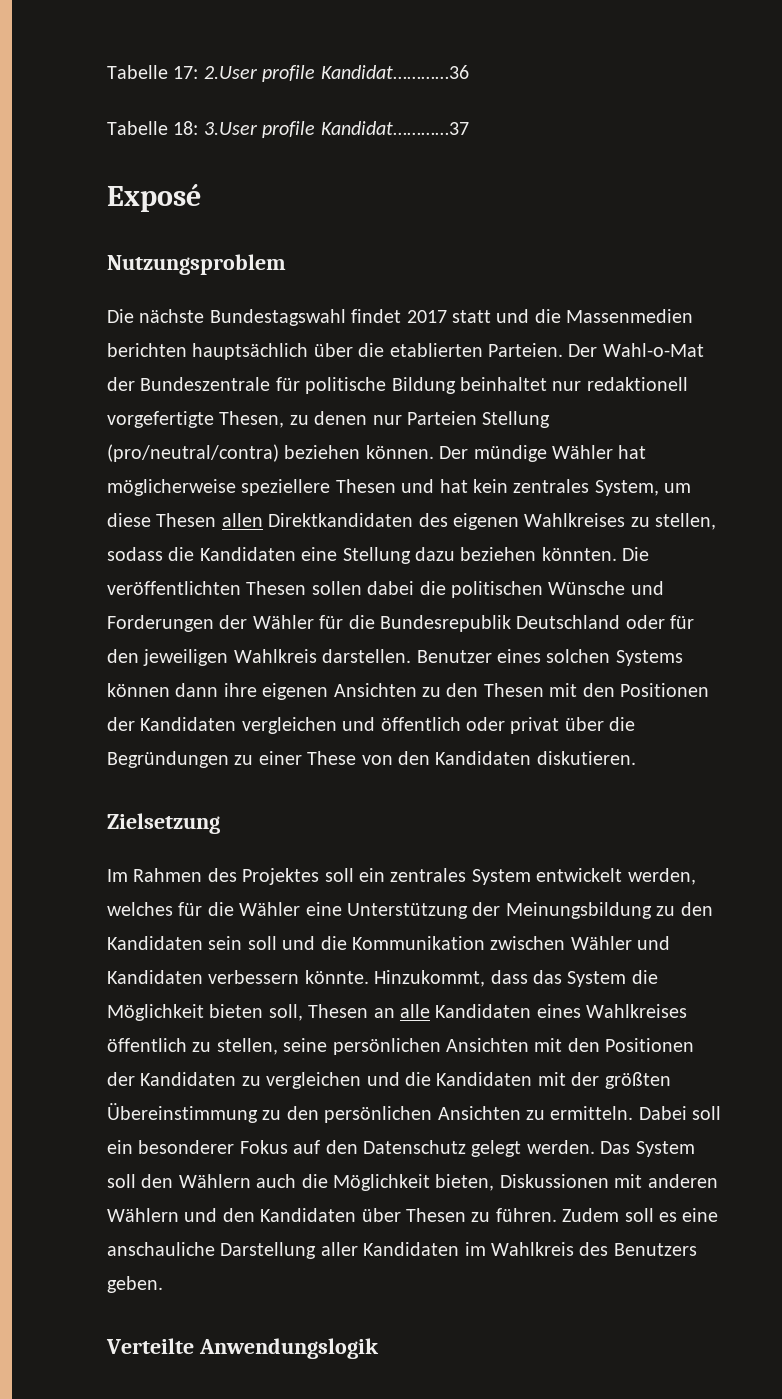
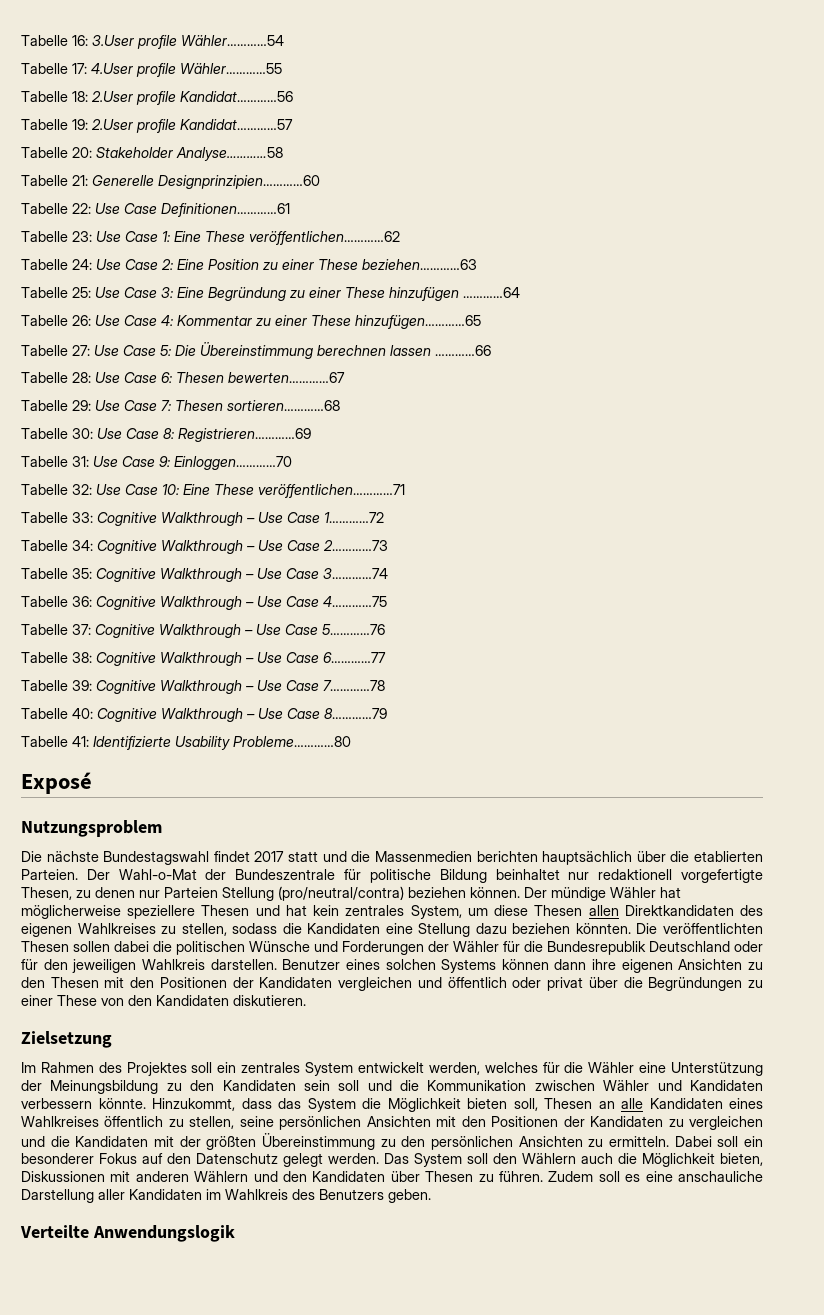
[107,65,469,82] [107,121,469,138] Tabelle 17: 2.User profile Kandidat…………36 // Tabelle 18: 3.User profile Kandidat…………37 -> [21,35,284,49] [21,63,282,77] [21,91,293,105] [21,119,293,133] [21,147,283,161] [21,175,320,189] [21,203,290,217] [21,231,400,245] [21,259,477,270] [21,287,520,301] [21,315,481,329] [21,342,491,359] [21,372,345,383] [21,400,340,411] [21,428,311,442] [21,456,292,470] [21,484,405,498] [21,512,384,526] [21,540,388,554] [21,568,388,582] [21,596,387,610] [21,624,385,638] [21,652,386,666] [21,680,385,694] [21,708,387,722] [21,736,351,750] Tabelle 16: 3.User profile Wähler…………54 // Tabelle 17: 4.User profile Wähler…………55 // Tabelle 18: 2.User profile Kandidat…………56 // Tabelle 19: 2.User profile Kandidat…………57 // Tabelle 20: Stakeholder Analyse…………58 // Tabelle 21: Generelle Designprinzipien…………60 // Tabelle 22: Use Case Definitionen…………61 // Tabelle 23: Use Case 1: Eine These veröffentlichen…………62 // Tabelle 24: Use Case 2: Eine Position zu einer These beziehen…………63 // Tabelle 25: Use Case 3: Eine Begründung zu einer These hinzufügen …………64 // Tabelle 26: Use Case 4: Kommentar zu einer These hinzufügen…………65 // Tabelle 27: Use Case 5: Die Übereinstimmung berechnen lassen …………66 // Tabelle 28: Use Case 6: Thesen bewerten…………67 // Tabelle 29: Use Case 7: Thesen sortieren…………68 // Tabelle 30: Use Case 8: Registrieren…………69 // Tabelle 31: Use Case 9: Einloggen…………70 // Tabelle 32: Use Case 10: Eine These veröffentlichen…………71 // Tabelle 33: Cognitive Walkthrough – Use Case 1…………72 // Tabelle 34: Cognitive Walkthrough – Use Case 2…………73 // Tabelle 35: Cognitive Walkthrough – Use Case 3…………74 // Tabelle 36: Cognitive Walkthrough – Use Case 4…………75 // Tabelle 37: Cognitive Walkthrough – Use Case 5…………76 // Tabelle 38: Cognitive Walkthrough – Use Case 6…………77 // Tabelle 39: Cognitive Walkthrough – Use Case 7…………78 // Tabelle 40: Cognitive Walkthrough – Use Case 8…………79 // Tabelle 41: Identifizierte Usability Probleme…………80

